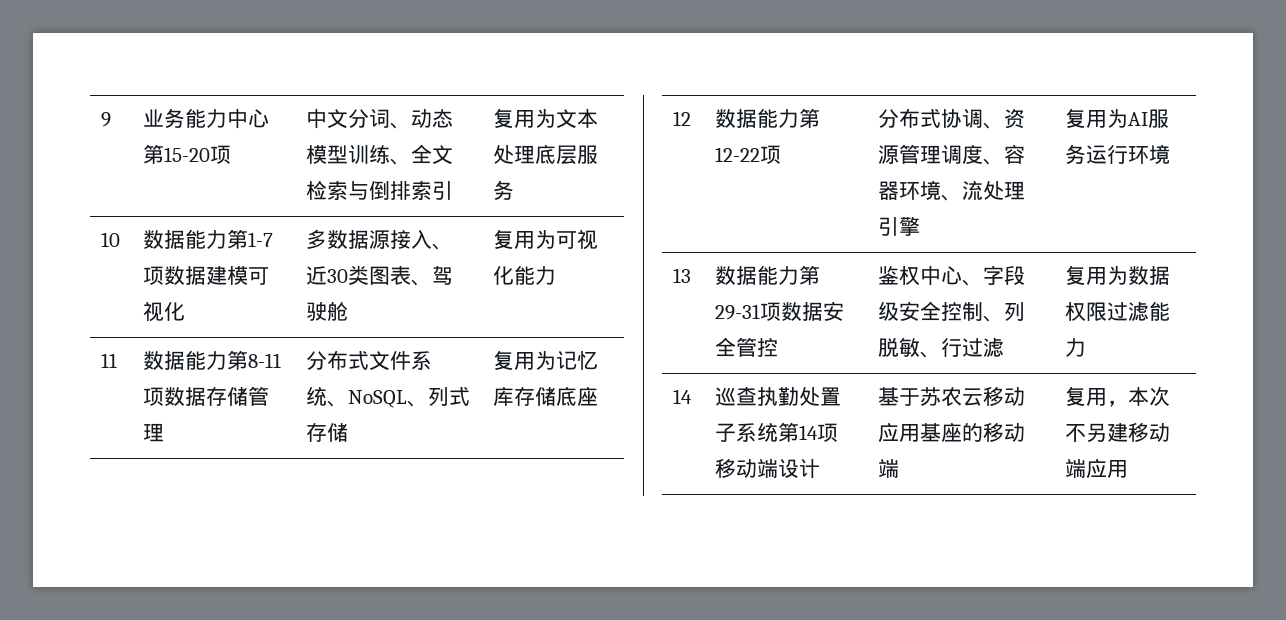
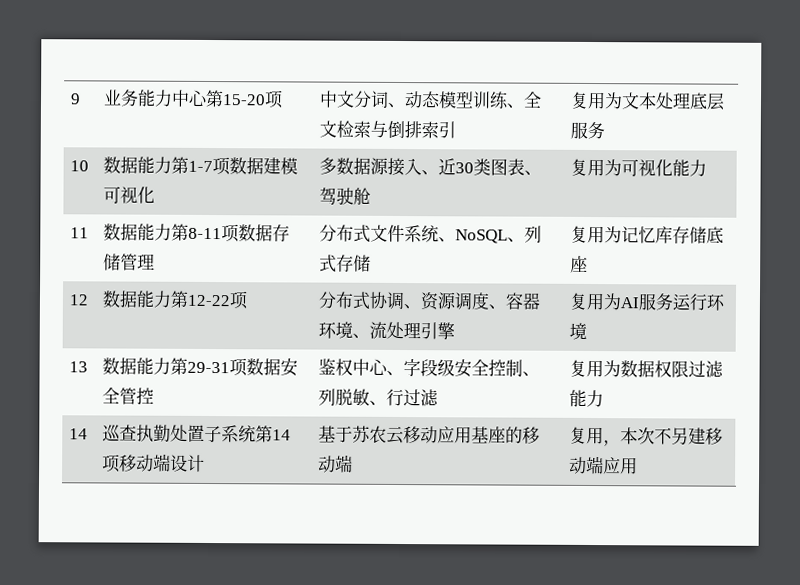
[899,144,942,164] 管理 -> (458, 301) none

